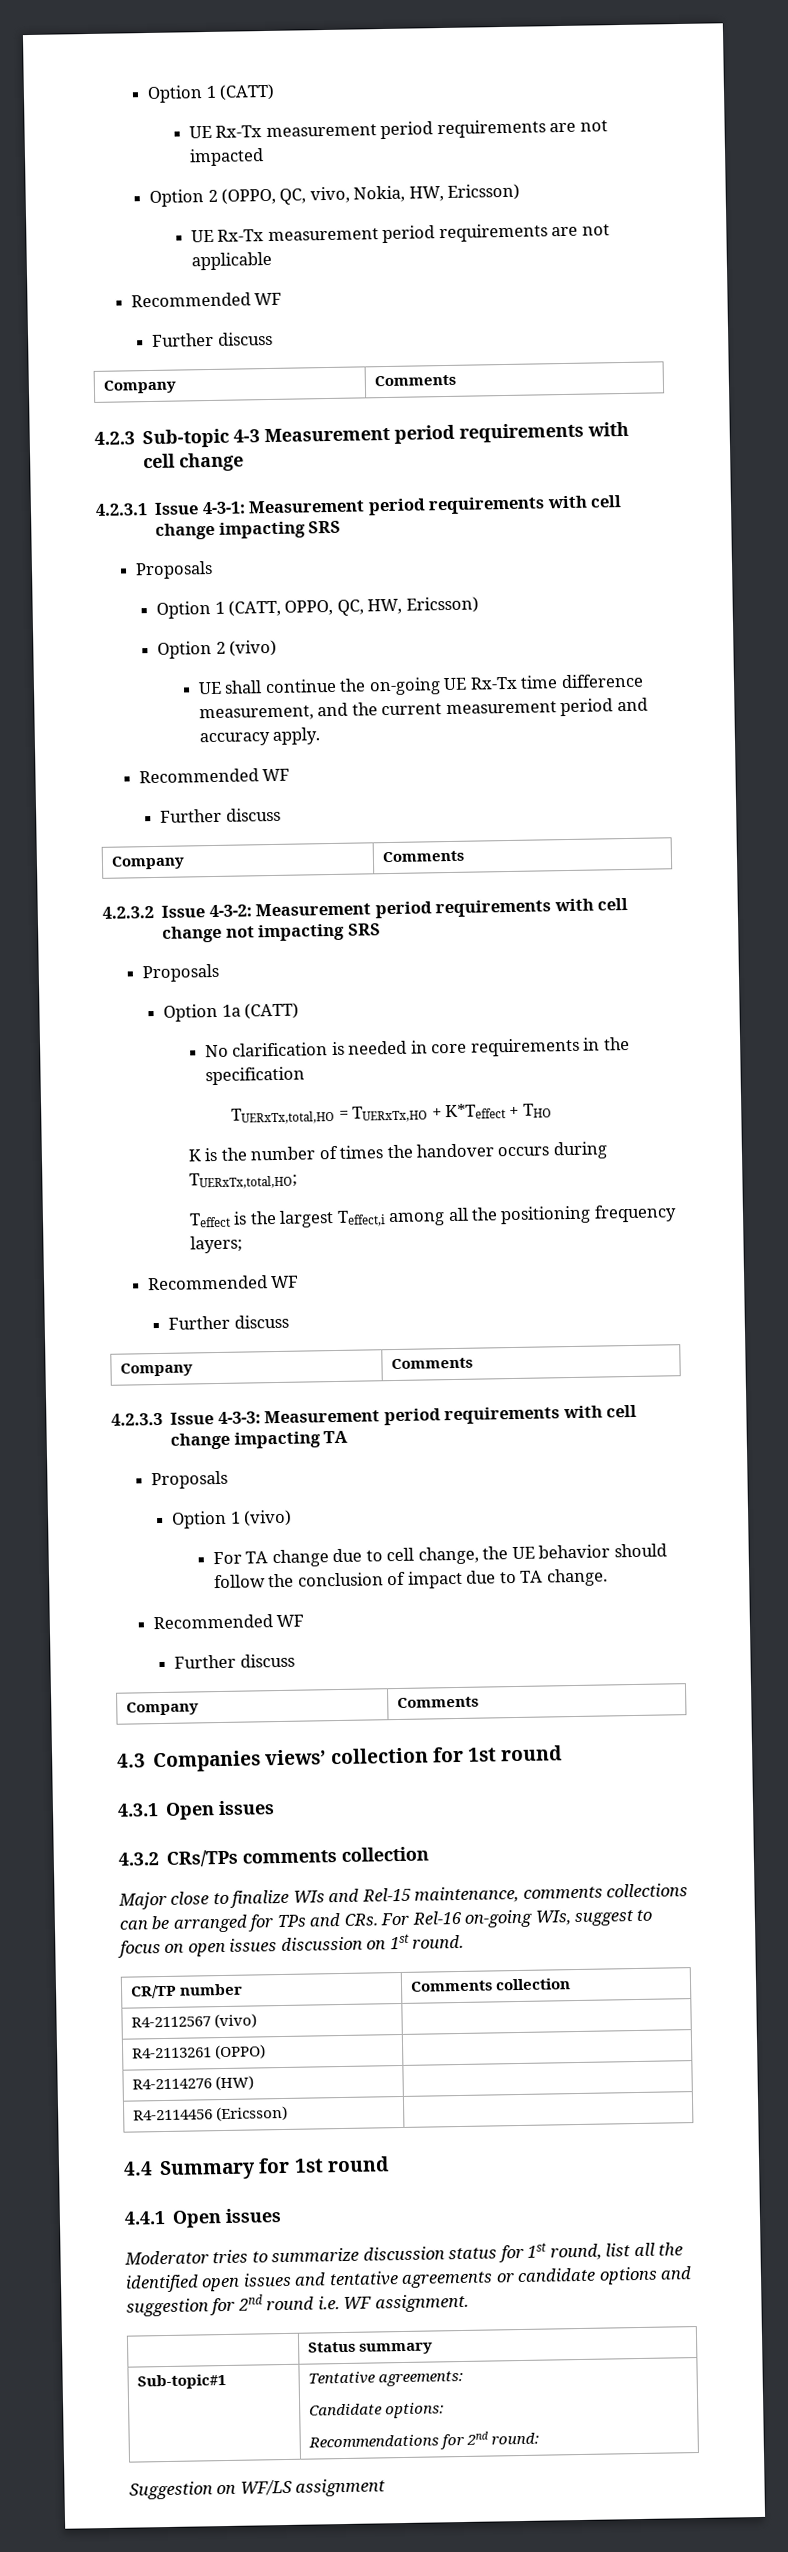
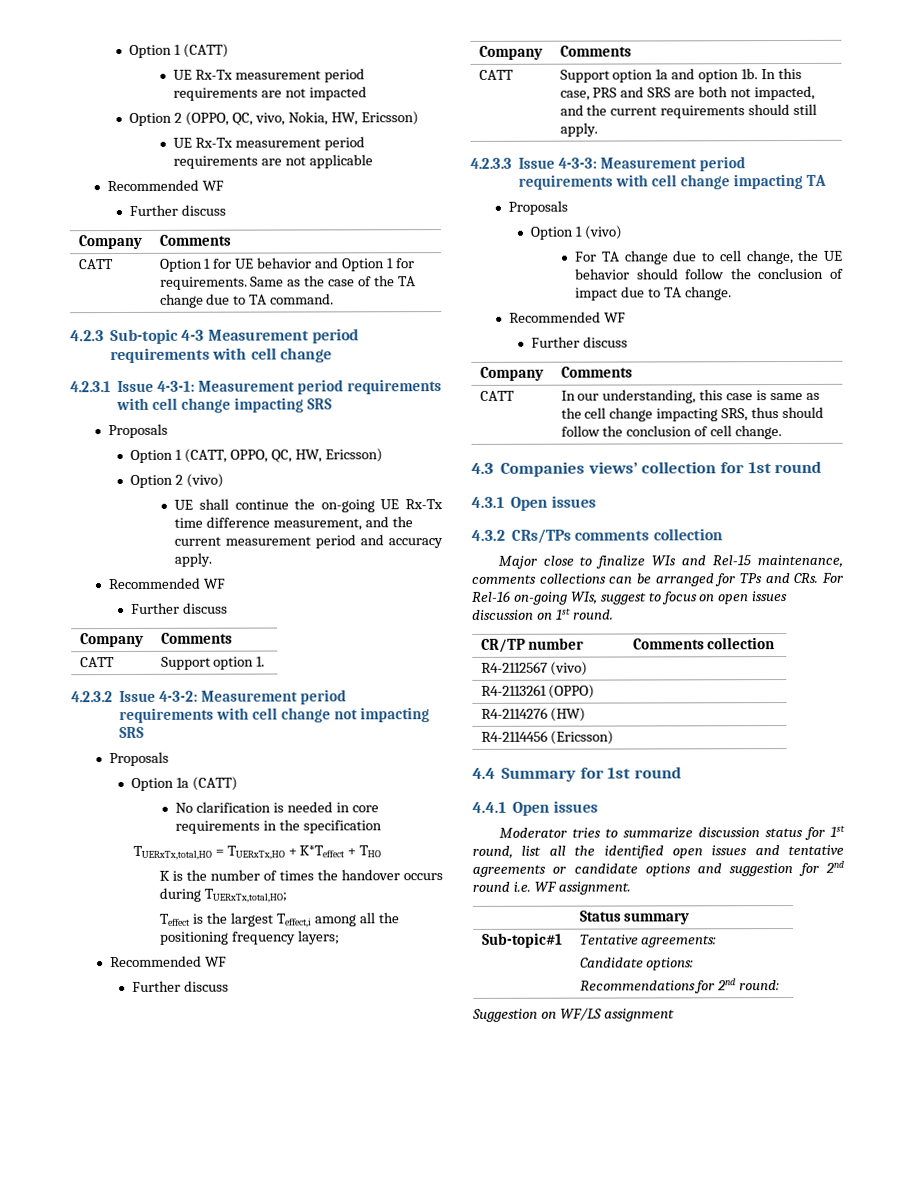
(457, 380) none -> [78,259,114,270] [159,257,415,272] [159,275,416,290] [159,293,335,308] // CATT | Option 1 for UE behavior and Option 1 for requirements. Same as the case of the TA change due to TA command.
(465, 856) none -> [79,657,115,668] [160,656,266,670] // CATT | Support option 1.
(474, 1363) none -> [478,69,514,80] [559,67,802,83] [559,85,815,101] [559,103,818,119] [559,122,598,137] // CATT | Support option 1a and option 1b. In this case, PRS and SRS are both not impacted, and the current requirements should still apply.
(480, 1702) none -> [479,390,515,401] [560,389,820,404] [560,406,825,422] [560,425,783,440] // CATT | In our understanding, this case is same as the cell change impacting SRS, thus should follow the conclusion of cell change.

